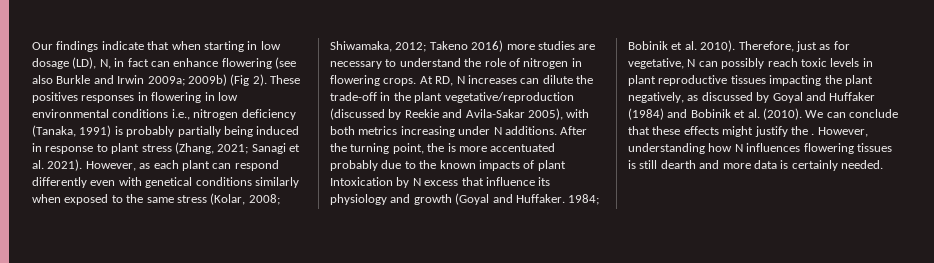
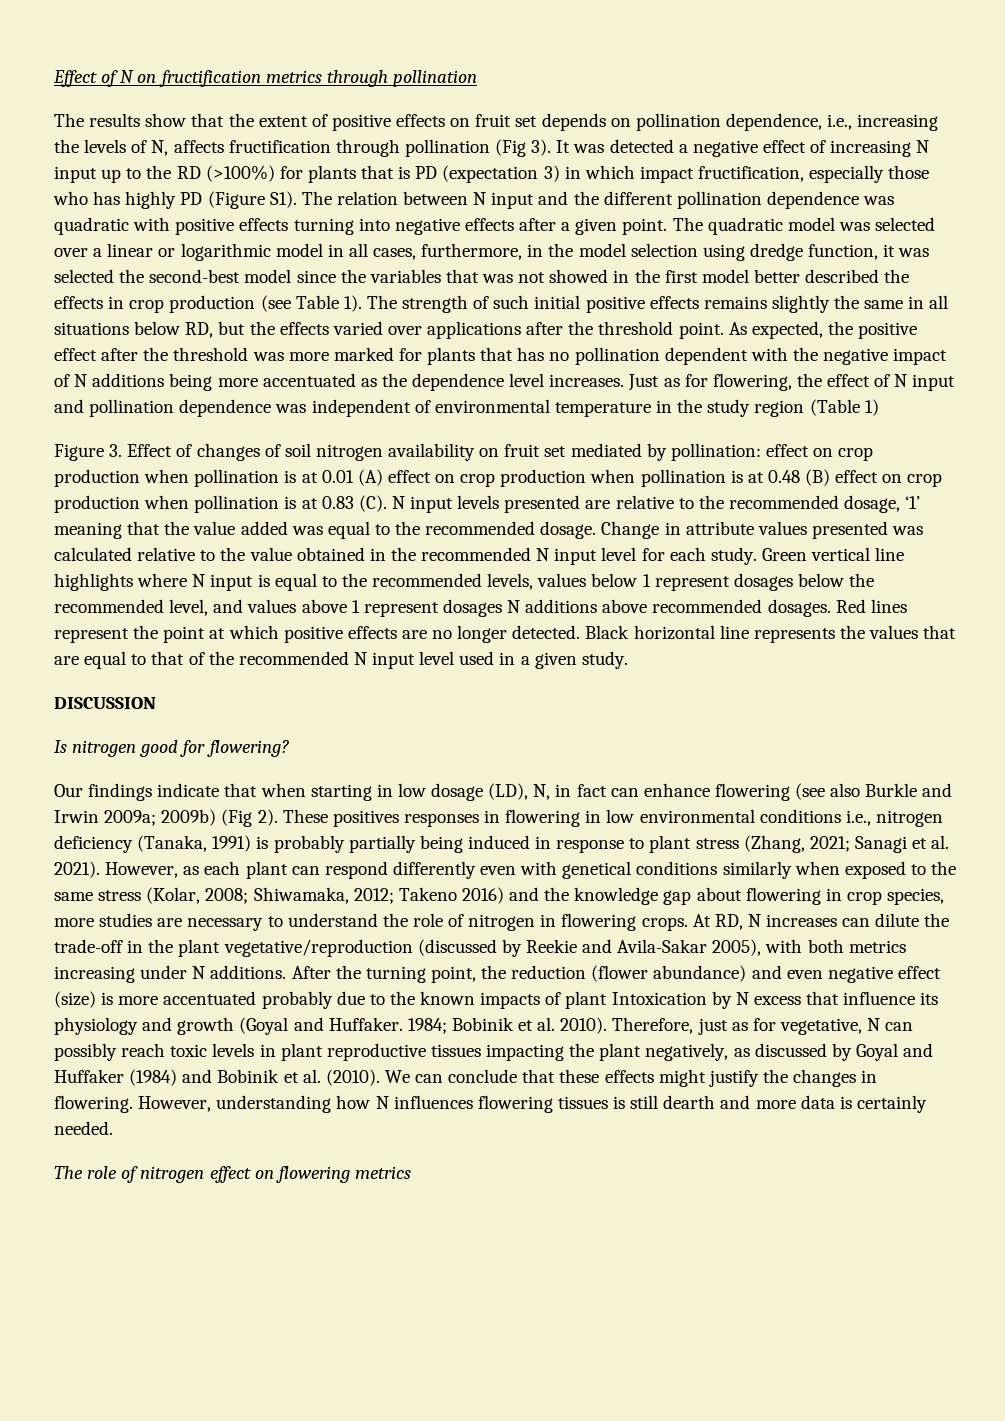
(32, 46) none -> [53,70,477,87] [54,113,939,131] [54,139,930,157] [54,165,930,183] [53,191,895,209] [54,217,936,235] [54,243,930,261] [54,269,910,283] [54,295,949,313] [54,321,918,339] [54,347,948,365] [54,373,956,391] [54,399,879,417] [54,443,874,461] [54,469,943,487] [54,495,921,513] [54,521,924,539] [54,547,905,565] [54,573,875,591] [54,599,907,617] [54,625,957,643] [54,651,628,669] [54,697,156,709] [54,740,289,757] Effect of N on fructification metrics through pollination // The results show that the extent of positive effects on fruit set depends on pollination dependence, i.e., increasing the levels of N, affects fructification through pollination (Fig 3). It was detected a negative effect of increasing N input up to the RD (>100%) for plants that is PD (expectation 3) in which impact fructification, especially those who has highly PD (Figure S1). The relation between N input and the different pollination dependence was quadratic with positive effects turning into negative effects after a given point. The quadratic model was selected over a linear or logarithmic model in all cases, furthermore, in the model selection using dredge function, it was selected the second-best model since the variables that was not showed in the first model better described the effects in crop production (see Table 1). The strength of such initial positive effects remains slightly the same in all situations below RD, but the effects varied over applications after the threshold point. As expected, the positive effect after the threshold was more marked for plants that has no pollination dependent with the negative impact of N additions being more accentuated as the dependence level increases. Just as for flowering, the effect of N input and pollination dependence was independent of environmental temperature in the study region (Table 1) // Figure 3. Effect of changes of soil nitrogen availability on fruit set mediated by pollination: effect on crop production when pollination is at 0.01 (A) effect on crop production when pollination is at 0.48 (B) effect on crop production when pollination is at 0.83 (C). N input levels presented are relative to the recommended dosage, ‘1’ meaning that the value added was equal to the recommended dosage. Change in attribute values presented was calculated relative to the value obtained in the recommended N input level for each study. Green vertical line highlights where N input is equal to the recommended levels, values below 1 represent dosages below the recommended level, and values above 1 represent dosages N additions above recommended dosages. Red lines represent the point at which positive effects are no longer detected. Black horizontal line represents the values that are equal to that of the recommended N input level used in a given study. // DISCUSSION // Is nitrogen good for flowering? //
(504, 46) none -> [509,887,945,905] and the knowledge gap about flowering in crop species,
(445, 147) none -> [511,965,941,983] [54,991,96,1008] reduction (flower abundance) and even negative effect (size)
[811,133,815,135] . -> [793,1069,878,1087] [54,1095,133,1113] changes in flowering.
(883, 164) none -> [54,1166,411,1183] // The role of nitrogen effect on flowering metrics

